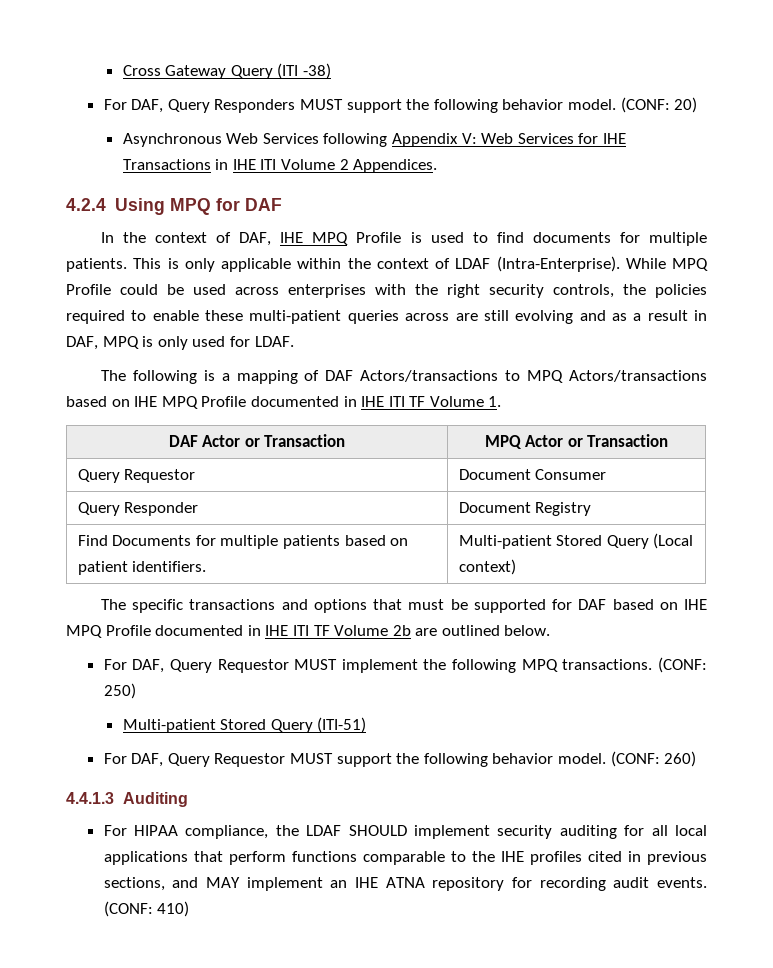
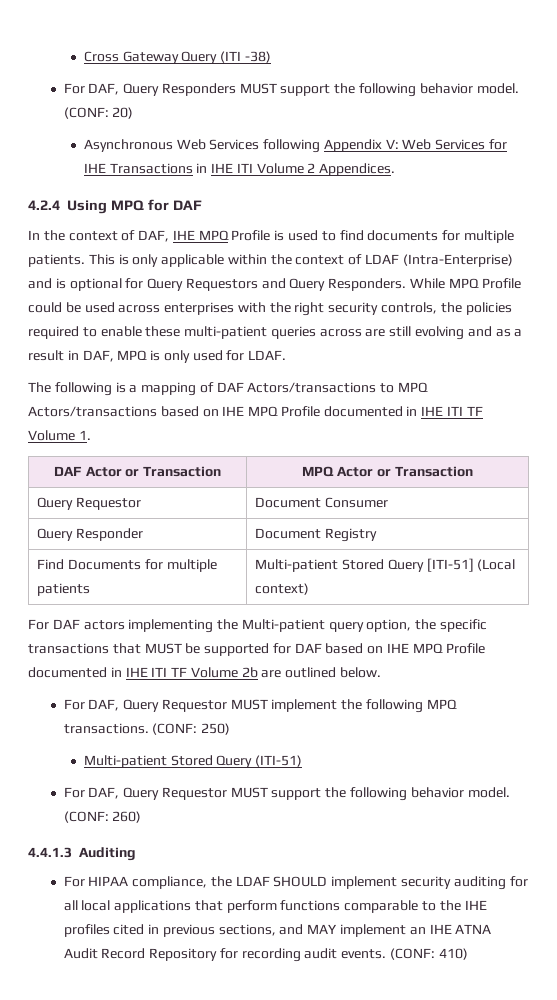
[496,256,620,272] (Intra-Enterprise). -> [402,254,513,267] [28,278,407,291] (Intra-Enterprise) and is optional for Query Requestors and Query Responders.
[344,535,409,546] [77,561,207,575] [458,535,649,549] based on patient identifiers. | Multi-patient Stored Query -> [255,558,474,572] | Multi-patient Stored Query [ITI-51]
[100,599,445,613] The specific transactions and options that must -> [28,619,488,633] [28,643,182,654] For DAF actors implementing the Multi-patient query option, the specific transactions that MUST
[432,877,505,891] repository -> [63,948,218,961] Audit Record Repository

